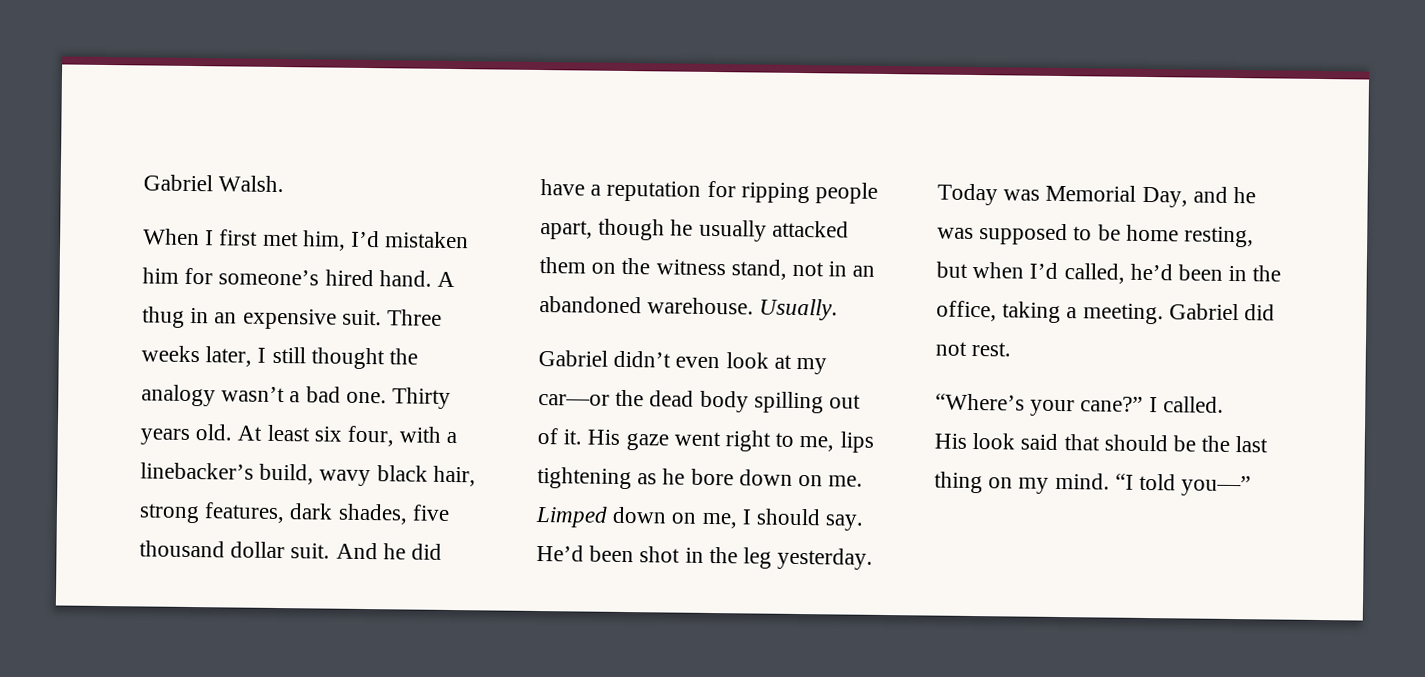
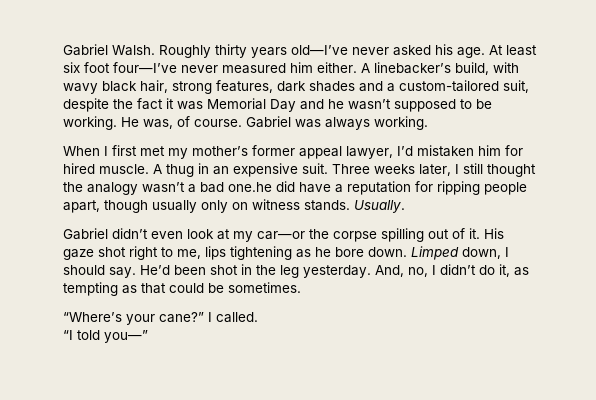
(285, 184) none -> [159,44,537,58] [63,62,519,75] [63,80,529,94] [63,98,492,112] [63,116,428,130] Roughly thirty years old—I’ve never asked his age. At least six foot four—I’ve never measured him either. A linebacker’s build, with wavy black hair, strong features, dark shades and a custom-tailored suit, despite the fact it was Memorial Day and he wasn’t supposed to be working. He was, of course. Gabriel was always working.
[301,230,346,251] him, -> [168,145,393,159] my mother’s former appeal lawyer,
[218,269,432,287] someone’s hired hand. -> [63,163,149,174] hired muscle.
[345,387,452,409] [140,424,458,447] [140,462,476,487] [139,502,450,525] [139,540,406,560] one. Thirty years old. At least six four, with a linebacker’s build, wavy black hair, strong features, dark shades, five thousand dollar suit. And he -> [228,182,272,192] one.he
[670,219,849,242] [539,257,876,280] [539,296,755,315] he usually attacked them on the witness stand, not in an abandoned warehouse. -> [152,199,350,213] usually only on witness stands.
[649,390,749,413] dead body -> [333,231,377,242] corpse
[673,431,721,447] went -> [98,247,126,257] shot
[738,469,864,487] [535,505,737,529] down on me. Limped down on me, -> [368,246,501,260] down. Limped down,
[937,183,1257,208] [937,223,1255,248] [936,261,1282,284] [936,300,1276,325] [935,341,1012,357] Today was Memorial Day, and he was supposed to be home resting, but when I’d called, he’d been in the office, taking a meeting. Gabriel did not rest. -> [375,264,529,277] [63,282,301,296] And, no, I didn’t do it, as tempting as that could be sometimes.
[934,433,1269,453] [934,471,1110,494] His look said that should be the last thing on my mind. -> (258, 317) none

